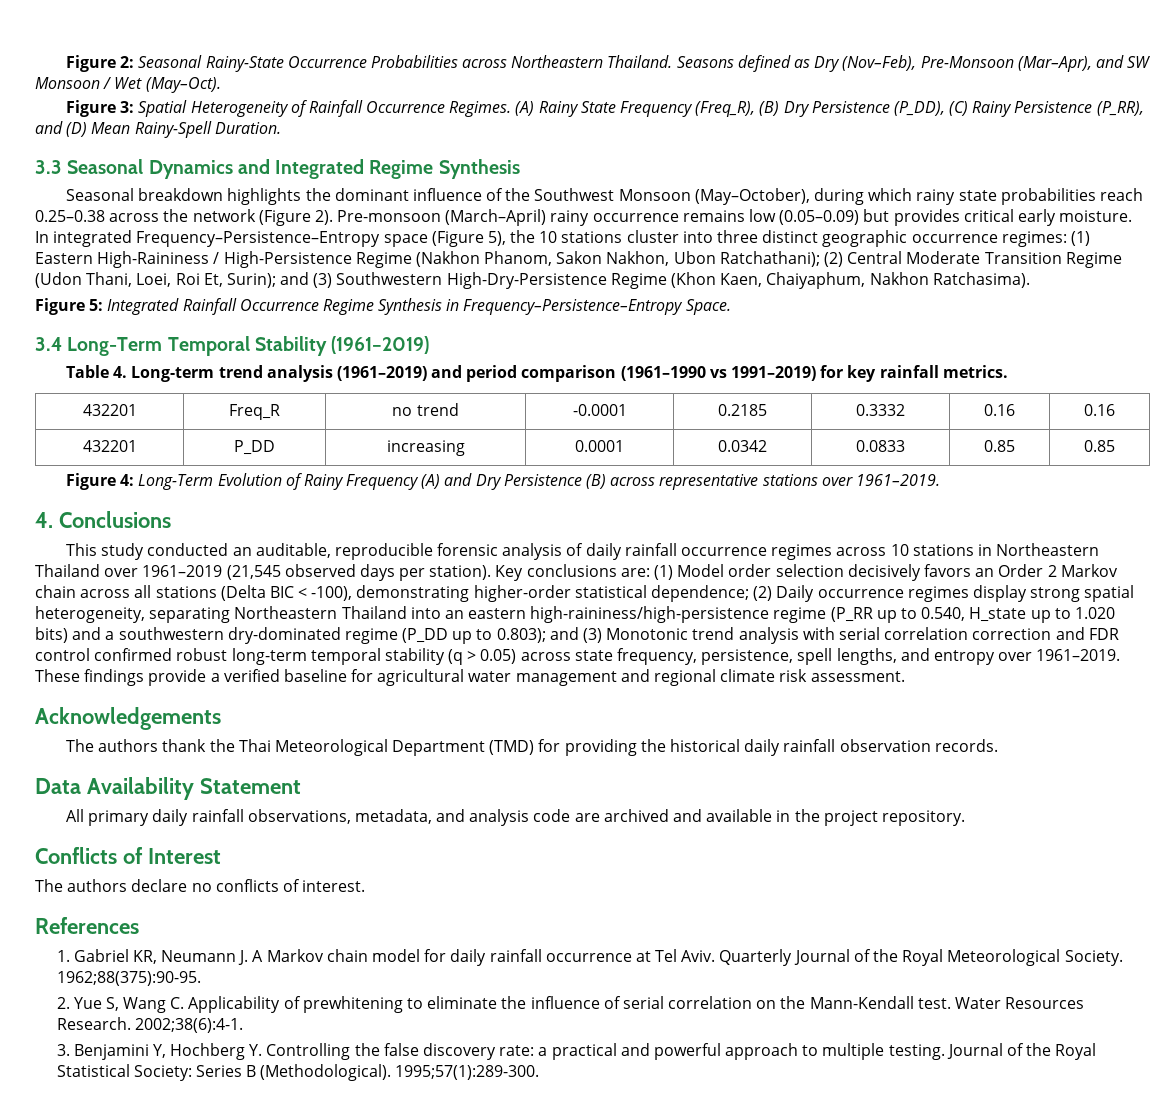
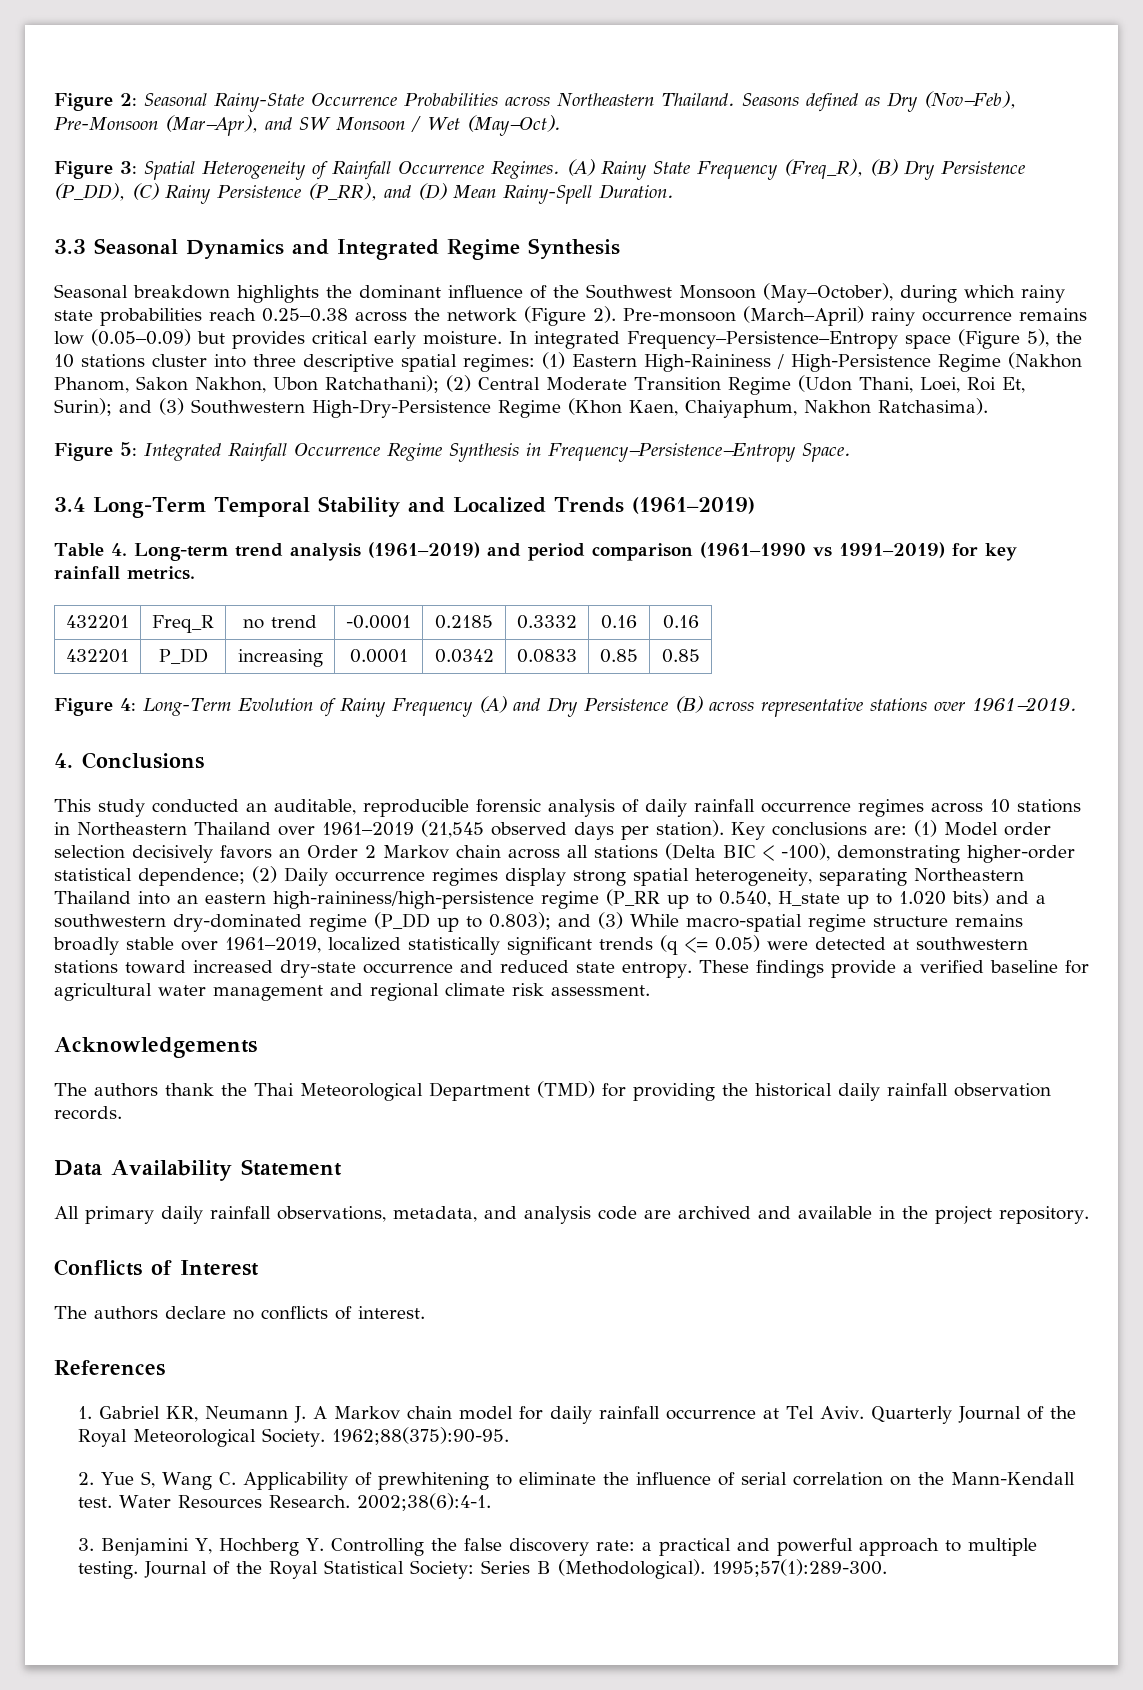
[762,230,998,247] distinct geographic occurrence -> [303,354,457,372] descriptive spatial
(327, 346) none -> [407,497,624,513] and Localized Trends
[606,627,1119,644] [35,648,1121,665] Monotonic trend analysis with serial correlation correction and FDR control confirmed robust long-term temporal stability (q > 0.05) across state frequency, persistence, spell lengths, and entropy over 1961–2019. -> [630,914,1023,932] [53,935,1028,955] [54,960,692,978] While macro-spatial regime structure remains broadly stable over 1961–2019, localized statistically significant trends (q <= 0.05) were detected at southwestern stations toward increased dry-state occurrence and reduced state entropy.

